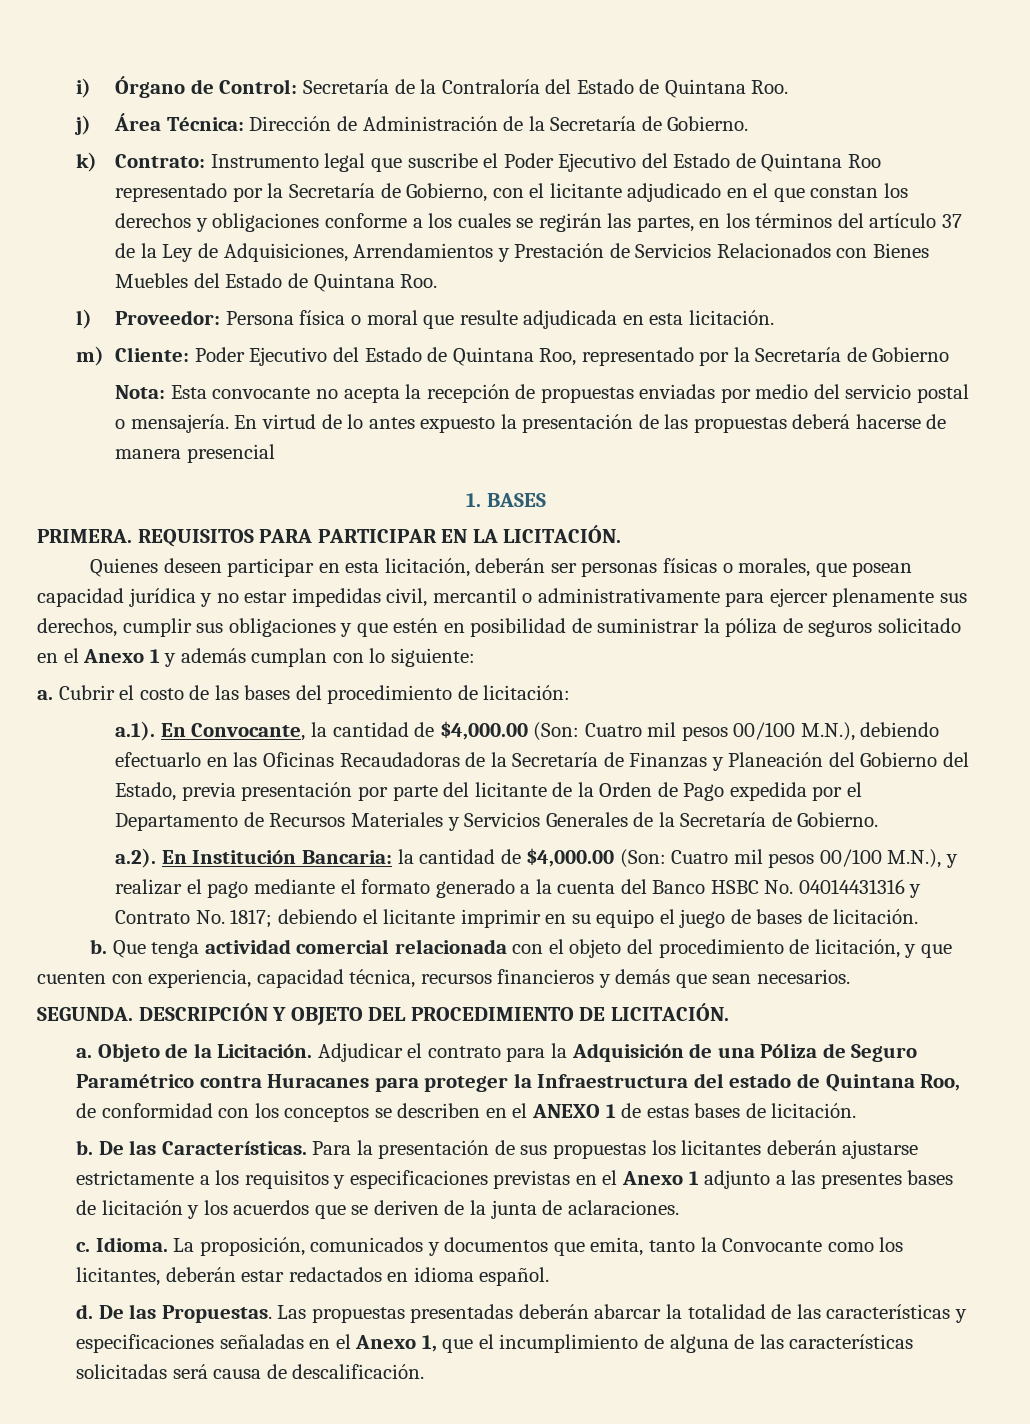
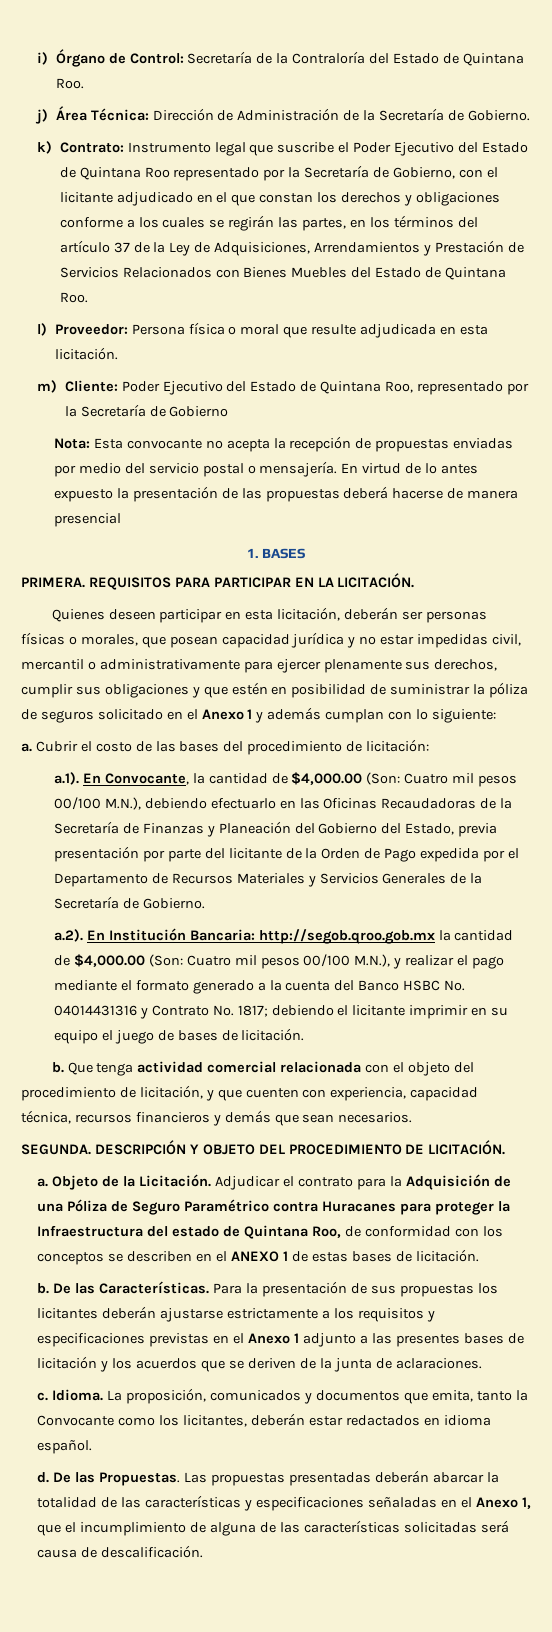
(392, 857) none -> [258,929,435,944] http://segob.qroo.gob.mx

